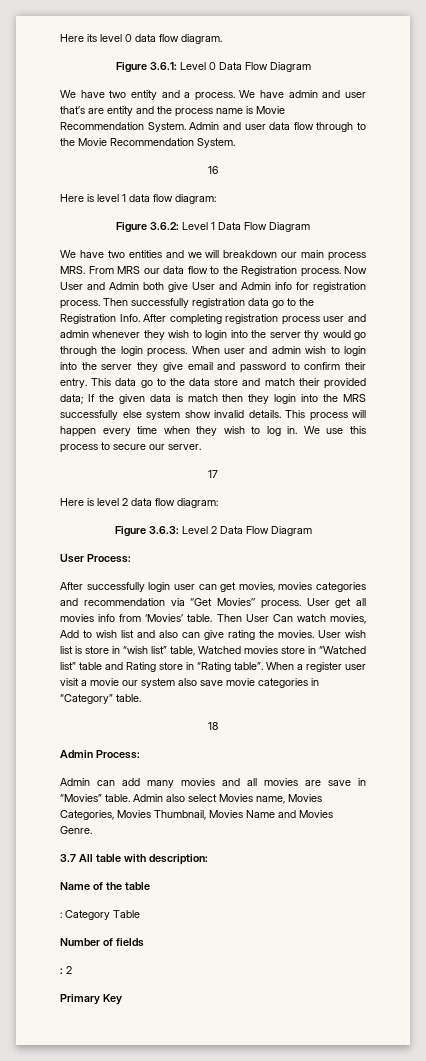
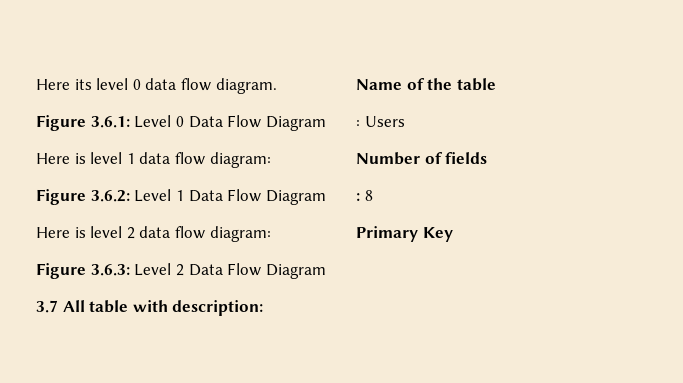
[60,90,366,101] [60,106,285,117] [60,122,366,132] [60,138,235,148] [208,166,218,174] // We have two entity and a process. We have admin and user that’s are entity and the process name is Movie Recommendation System. Admin and user data flow through to the Movie Recommendation System. // 16 -> (326, 123) none
[60,250,366,261] [60,266,367,277] [60,282,366,292] [60,298,314,309] [60,314,366,325] [60,330,367,340] [60,346,366,357] [60,362,366,373] [60,378,367,389] [60,394,366,404] [60,410,366,421] [60,426,366,437] [60,442,201,453] [208,470,218,478] // We have two entities and we will breakdown our main process MRS. From MRS our data flow to the Registration process. Now User and Admin both give User and Admin info for registration process. Then successfully registration data go to the Registration Info. After completing registration process user and admin whenever they wish to login into the server thy would go through the login process. When user and admin wish to login into the server they give email and password to confirm their entry. This data go to the data store and match their provided data; If the given data is match then they login into the MRS successfully else system show invalid details. This process will happen every time when they wish to log in. We use this process to secure our server. // 17 -> (326, 197) none
[60,554,131,563] [60,582,366,592] [60,598,366,609] [60,614,366,624] [60,630,366,640] [60,646,366,656] [60,662,366,672] [60,678,319,688] [60,694,141,704] [208,722,218,730] [60,750,140,759] [60,778,366,788] [60,794,322,804] [60,810,333,820] [60,826,92,834] // User Process: // After successfully login user can get movies, movies categories and recommendation via ‘’Get Movies’’ process. User get all movies info from ‘Movies’ table. Then User Can watch movies, Add to wish list and also can give rating the movies. User wish list is store in “wish list” table, Watched movies store in “Watched list” table and Rating store in “Rating table”. When a register user visit a movie our system also save movie categories in “Category” table. // 18 // Admin Process: // Admin can add many movies and all movies are save in “Movies” table. Admin also select Movies name, Movies Categories, Movies Thumbnail, Movies Name and Movies Genre. -> (326, 271) none
[65,910,140,920] Category Table -> [364,116,405,127] Users
[66,966,72,974] 2 -> [364,190,373,201] 8

